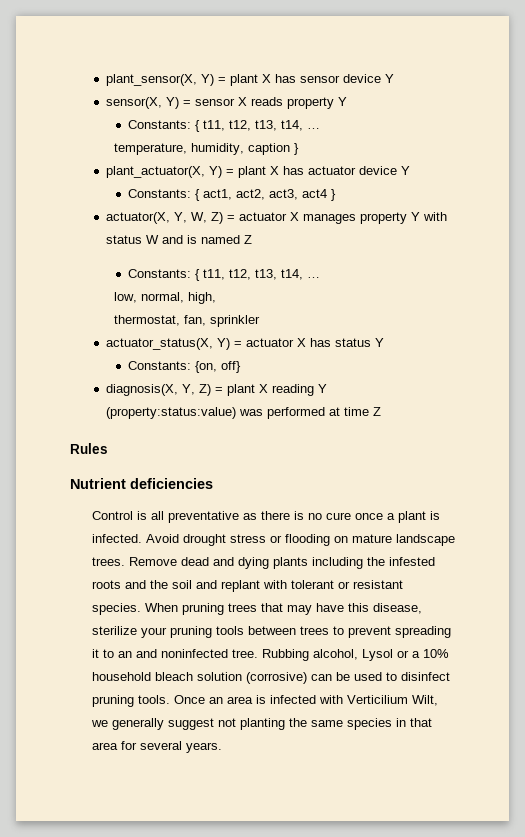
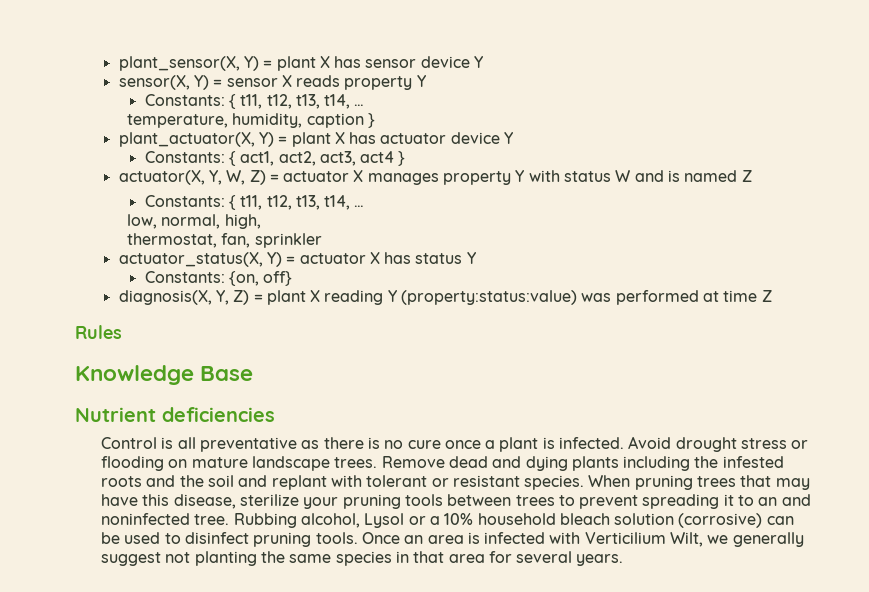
(108, 448) none -> [75,365,254,385] // Knowledge Base

